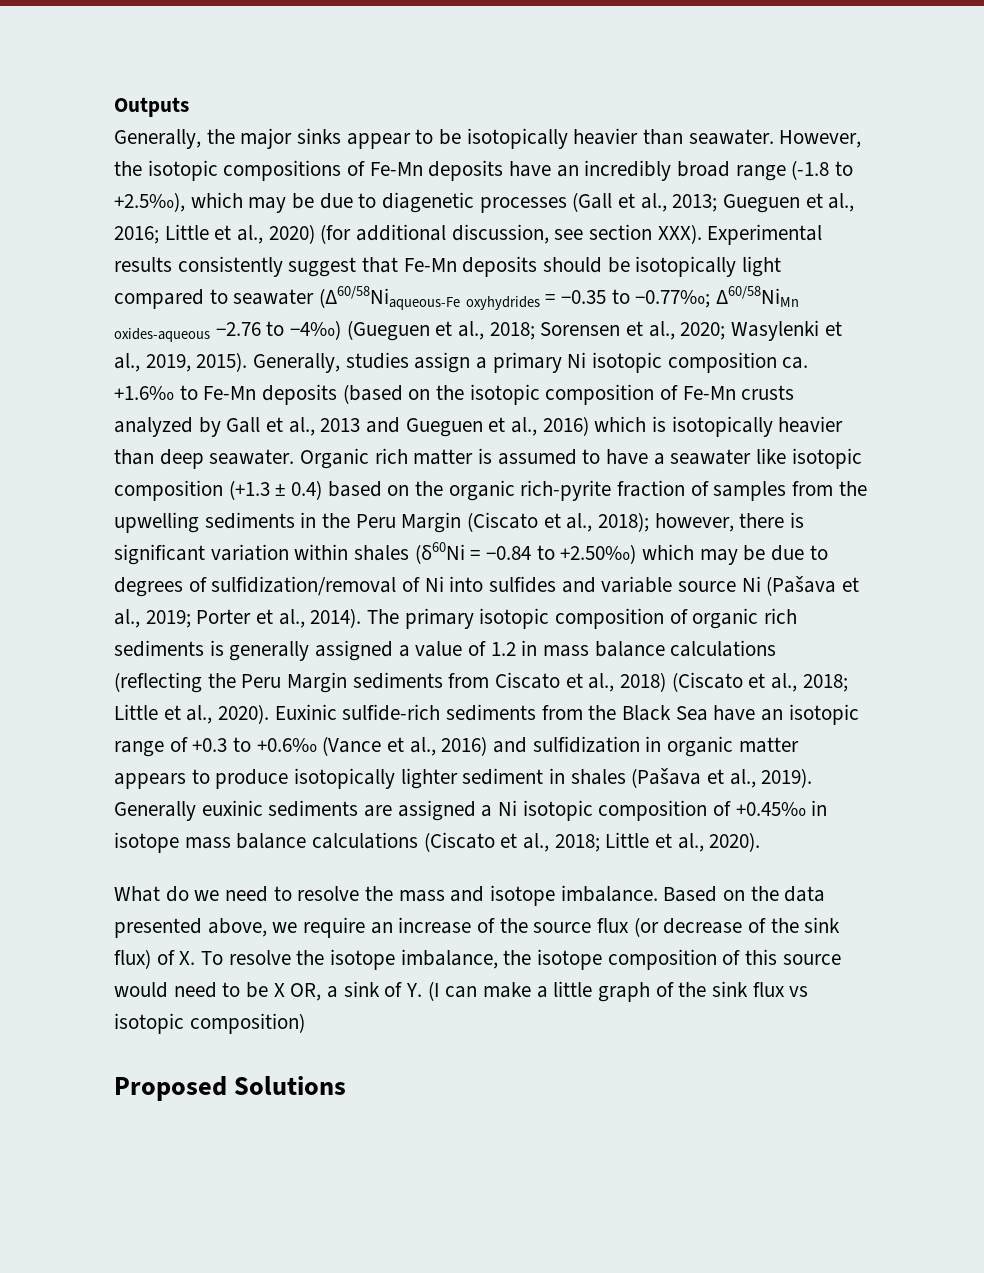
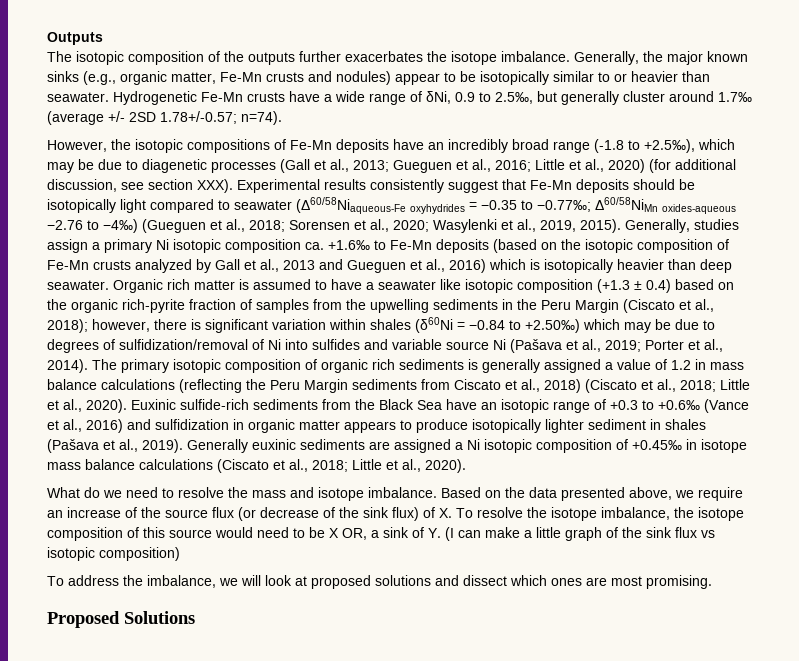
[114,128,774,149] Generally, the major sinks appear to be isotopically heavier than seawater. -> [47,51,748,65] [47,71,710,85] [47,91,752,105] [47,111,282,125] The isotopic composition of the outputs further exacerbates the isotope imbalance. Generally, the major known sinks (e.g., organic matter, Fe-Mn crusts and nodules) appear to be isotopically similar to or heavier than seawater. Hydrogenetic Fe-Mn crusts have a wide range of δNi, 0.9 to 2.5‰, but generally cluster around 1.7‰ (average +/- 2SD 1.78+/-0.57; n=74). //
(305, 1023) none -> [47,575,712,589] // To address the imbalance, we will look at proposed solutions and dissect which ones are most promising.

